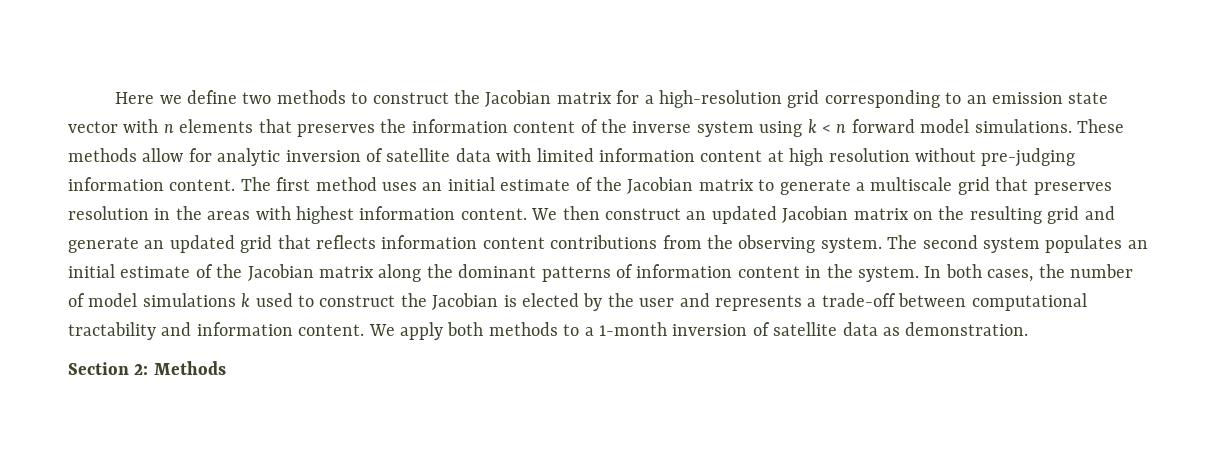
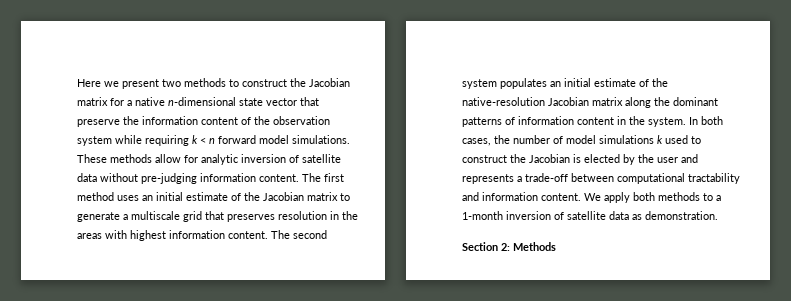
[186,90,237,104] define -> [122,79,159,89] present
[658,90,1109,108] [68,119,375,137] high-resolution grid corresponding to an emission state vector with n elements that preserves -> [135,97,319,106] [77,119,120,127] native n-dimensional state vector that preserve
[632,121,803,137] inverse system using -> [273,116,330,125] [77,135,189,146] observation system while requiring
[496,148,910,166] with limited information content at high resolution -> (97, 177) none
[531,206,1115,224] [68,235,882,253] We then construct an updated Jacobian matrix on the resulting grid and generate an updated grid that reflects information content contributions from the observing system. -> (268, 235) none
(243, 271) none -> [462,97,545,106] native-resolution

